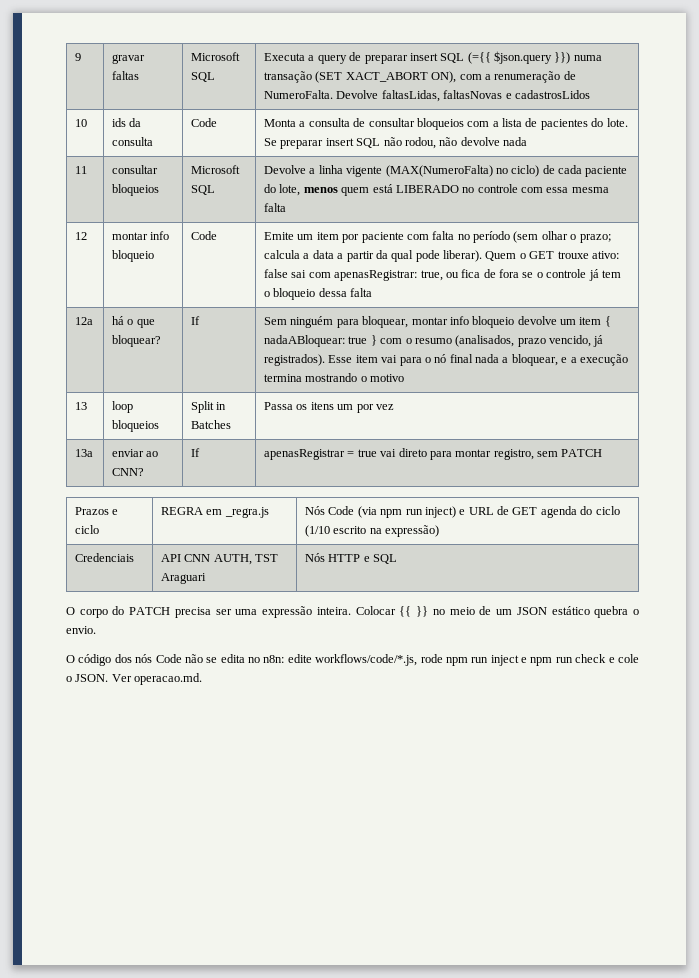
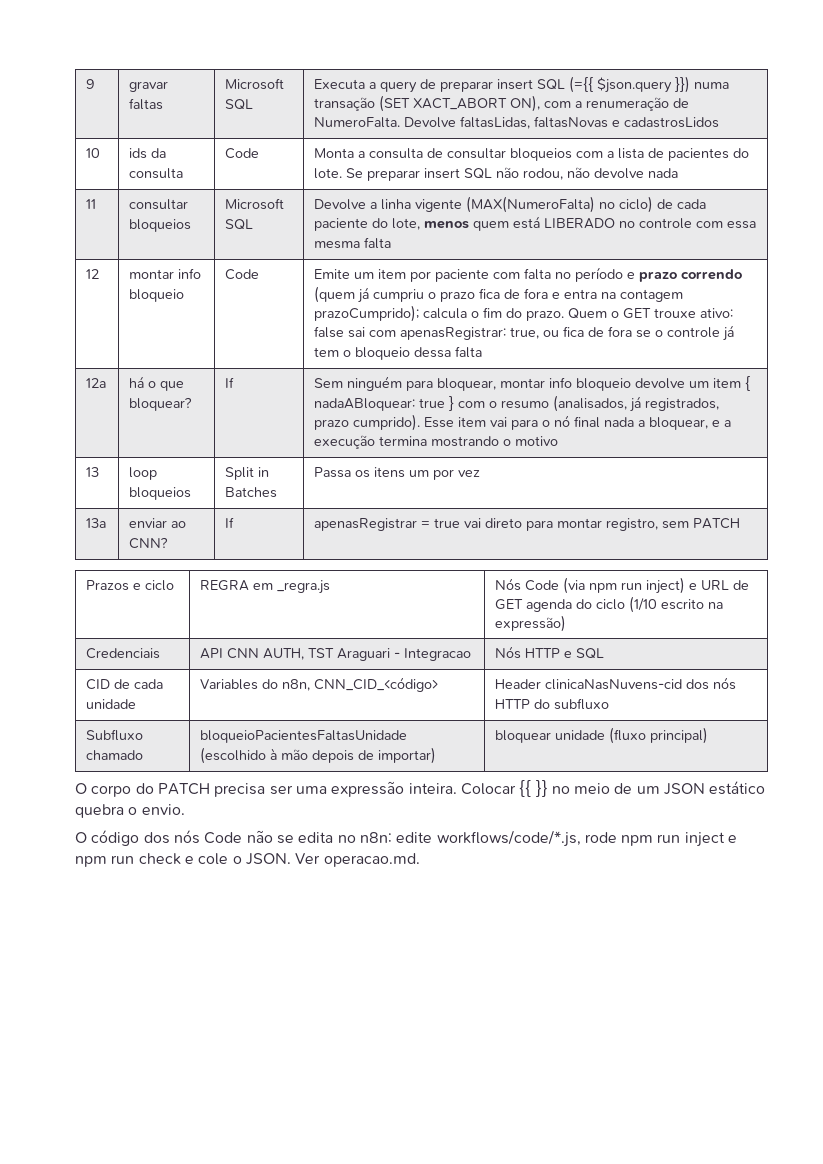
[513,231,611,243] [264,250,483,262] (sem olhar o prazo; calcula a data a partir da qual pode liberar). -> [627,269,743,282] [314,286,684,303] [314,305,565,322] e prazo correndo (quem já cumpriu o prazo fica de fora e entra na contagem prazoCumprido); calcula o fim do prazo.
[517,335,604,347] [264,354,326,366] prazo vencido, já registrados). -> [630,396,720,412] [314,414,421,431] já registrados, prazo cumprido).
(207, 578) none -> [394,648,472,661] - Integracao
(398, 559) none -> [86,679,164,690] [86,699,137,709] [200,677,439,692] [495,677,737,690] [495,698,610,710] [86,729,144,741] [86,750,144,760] [200,730,408,743] [200,747,437,764] [495,727,709,744] // CID de cada unidade | Variables do n8n, CNN_CID_<código> | Header clinicaNasNuvens-cid dos nós HTTP do subfluxo // Subfluxo chamado | bloqueioPacientesFaltasUnidade (escolhido à mão depois de importar) | bloquear unidade (fluxo principal)

